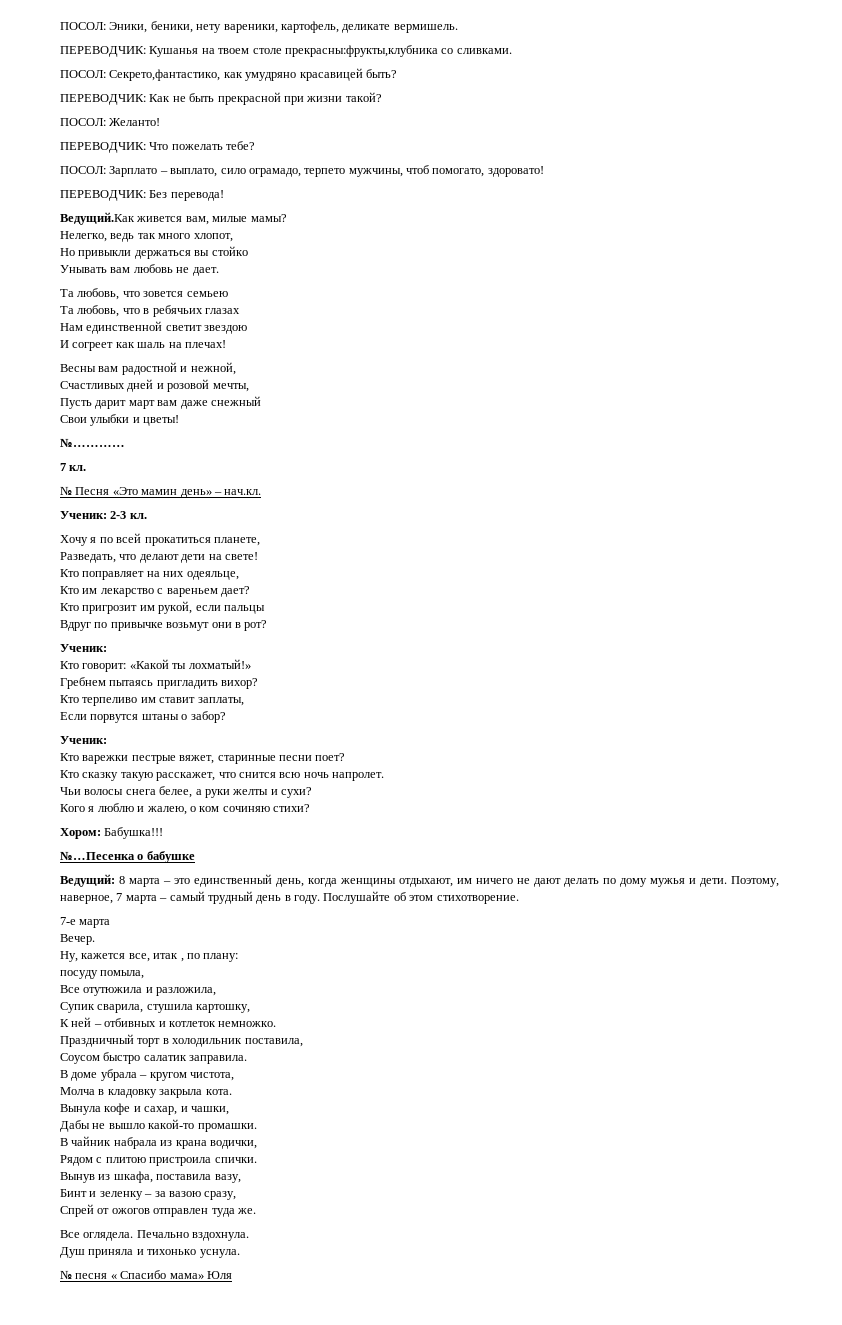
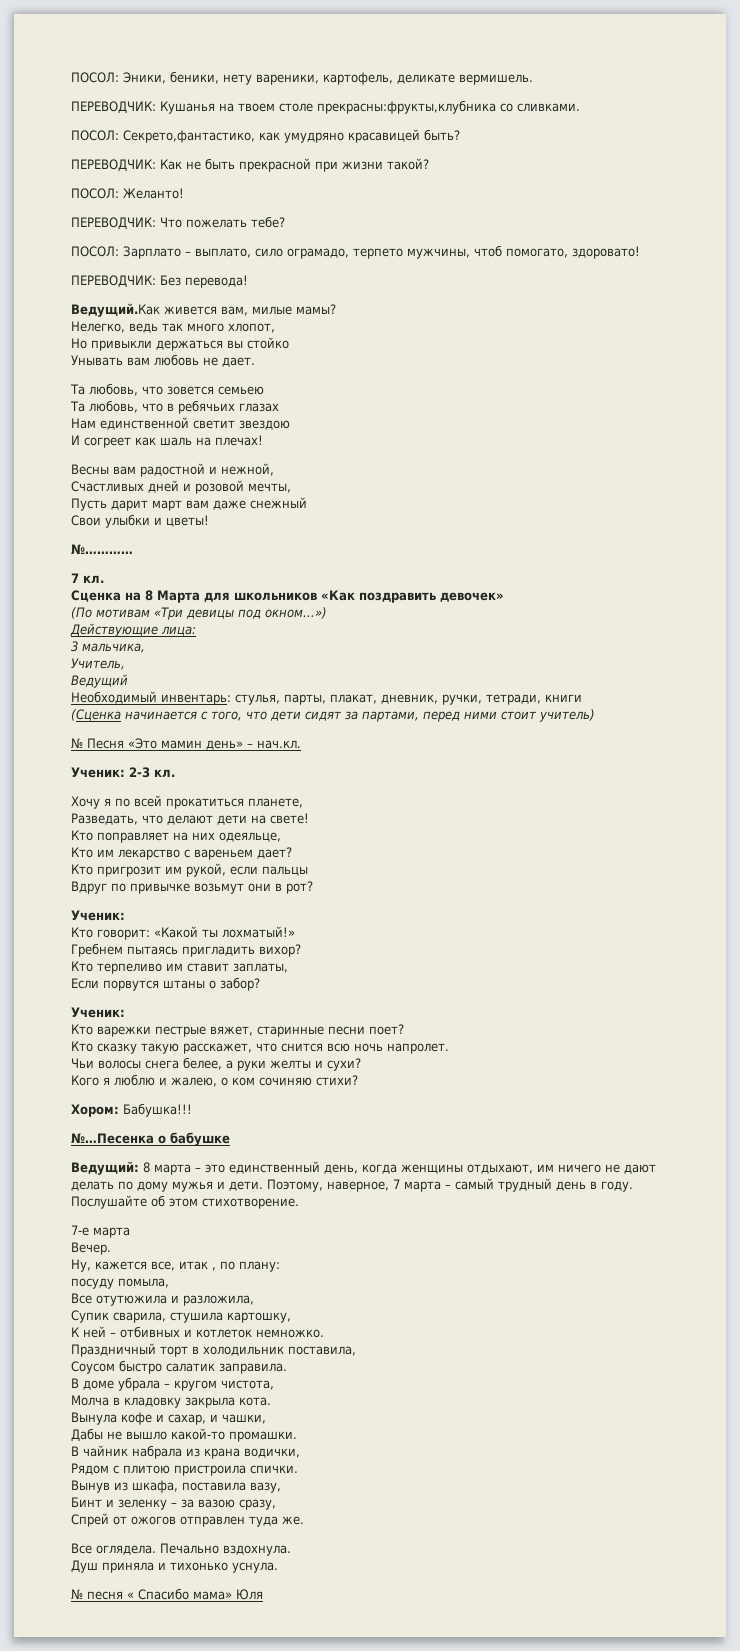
(87, 468) none -> [71,590,504,603] [71,607,327,620] [70,623,196,637] [71,641,145,653] [71,658,125,670] [71,674,128,688] [71,691,582,705] [71,709,595,722] // Сценка на 8 Марта для школьников «Как поздравить девочек» // (По мотивам «Три девицы под окном…») // Действующие лица: // 3 мальчика, // Учитель, // Ведущий // Необходимый инвентарь: стулья, парты, плакат, дневник, ручки, тетради, книги // (Сценка начинается с того, что дети сидят за партами, перед ними стоит учитель)

